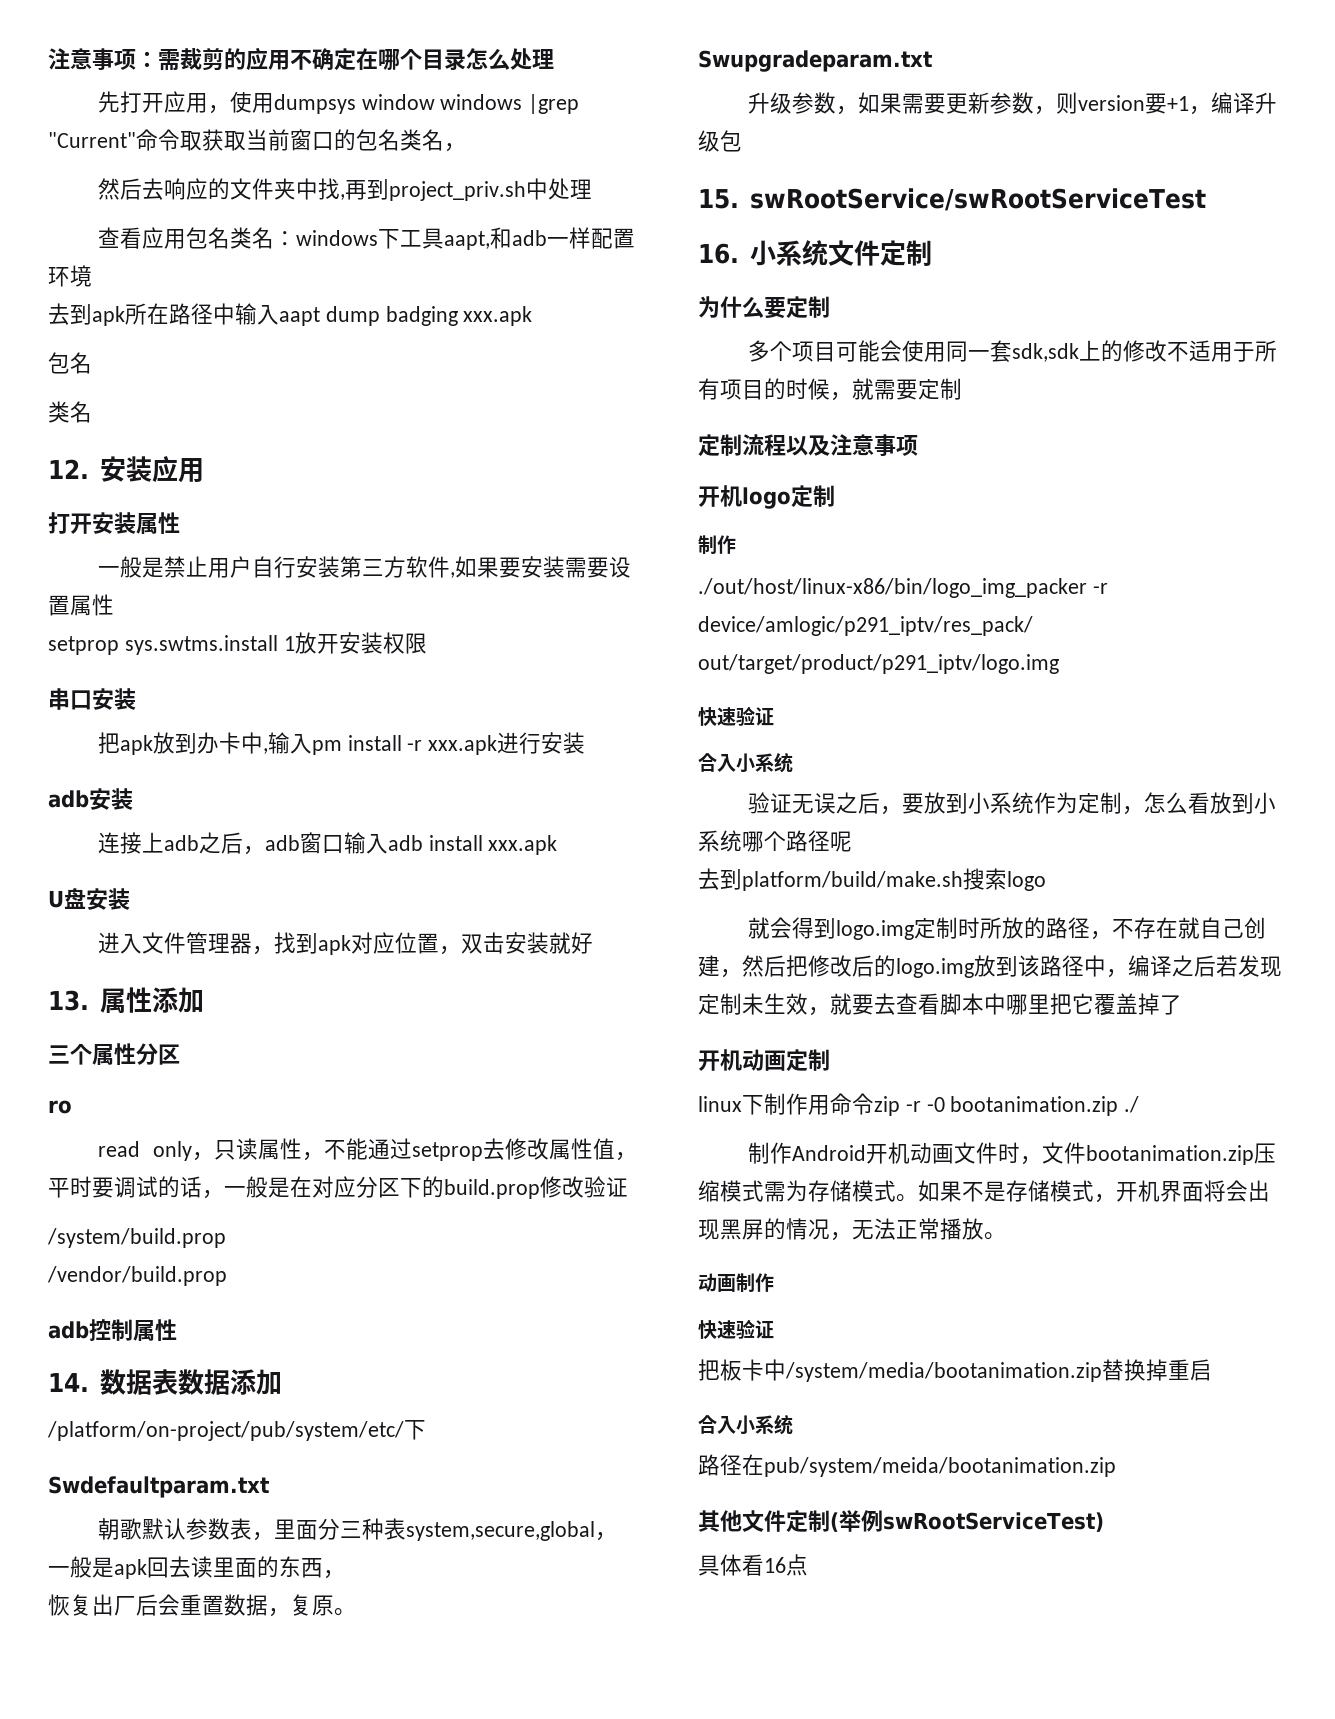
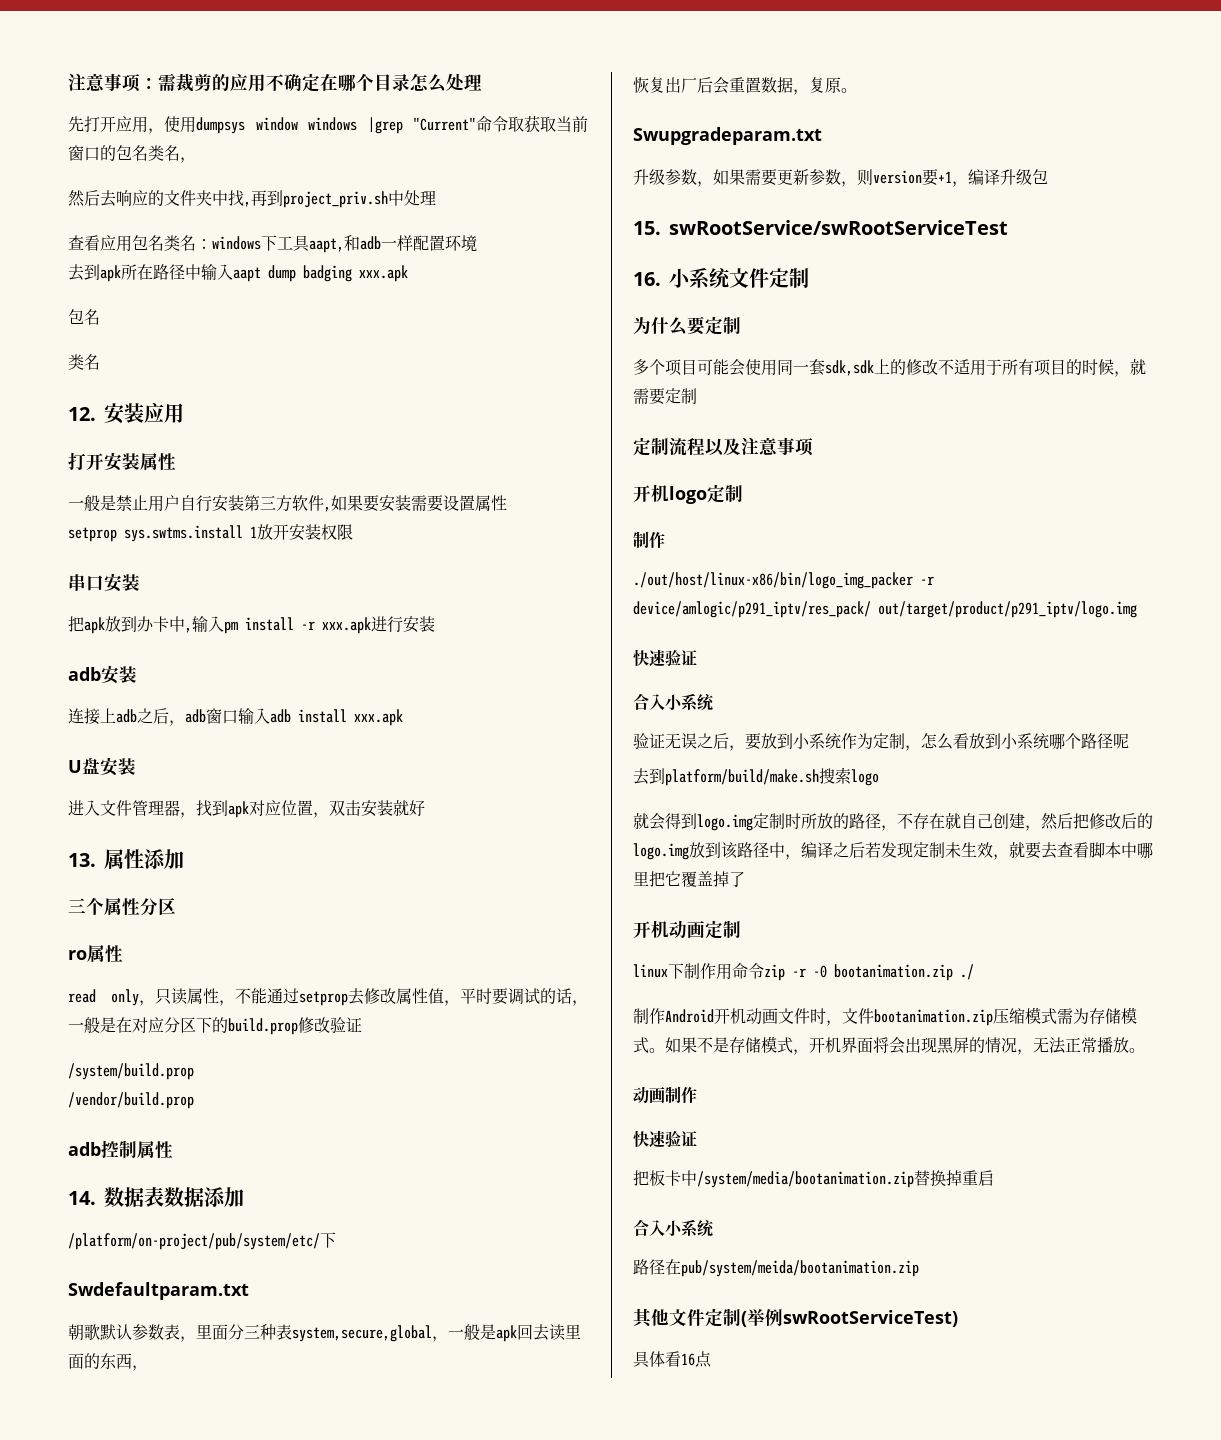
(72, 1107) none -> [87,945,123,963] 属性

